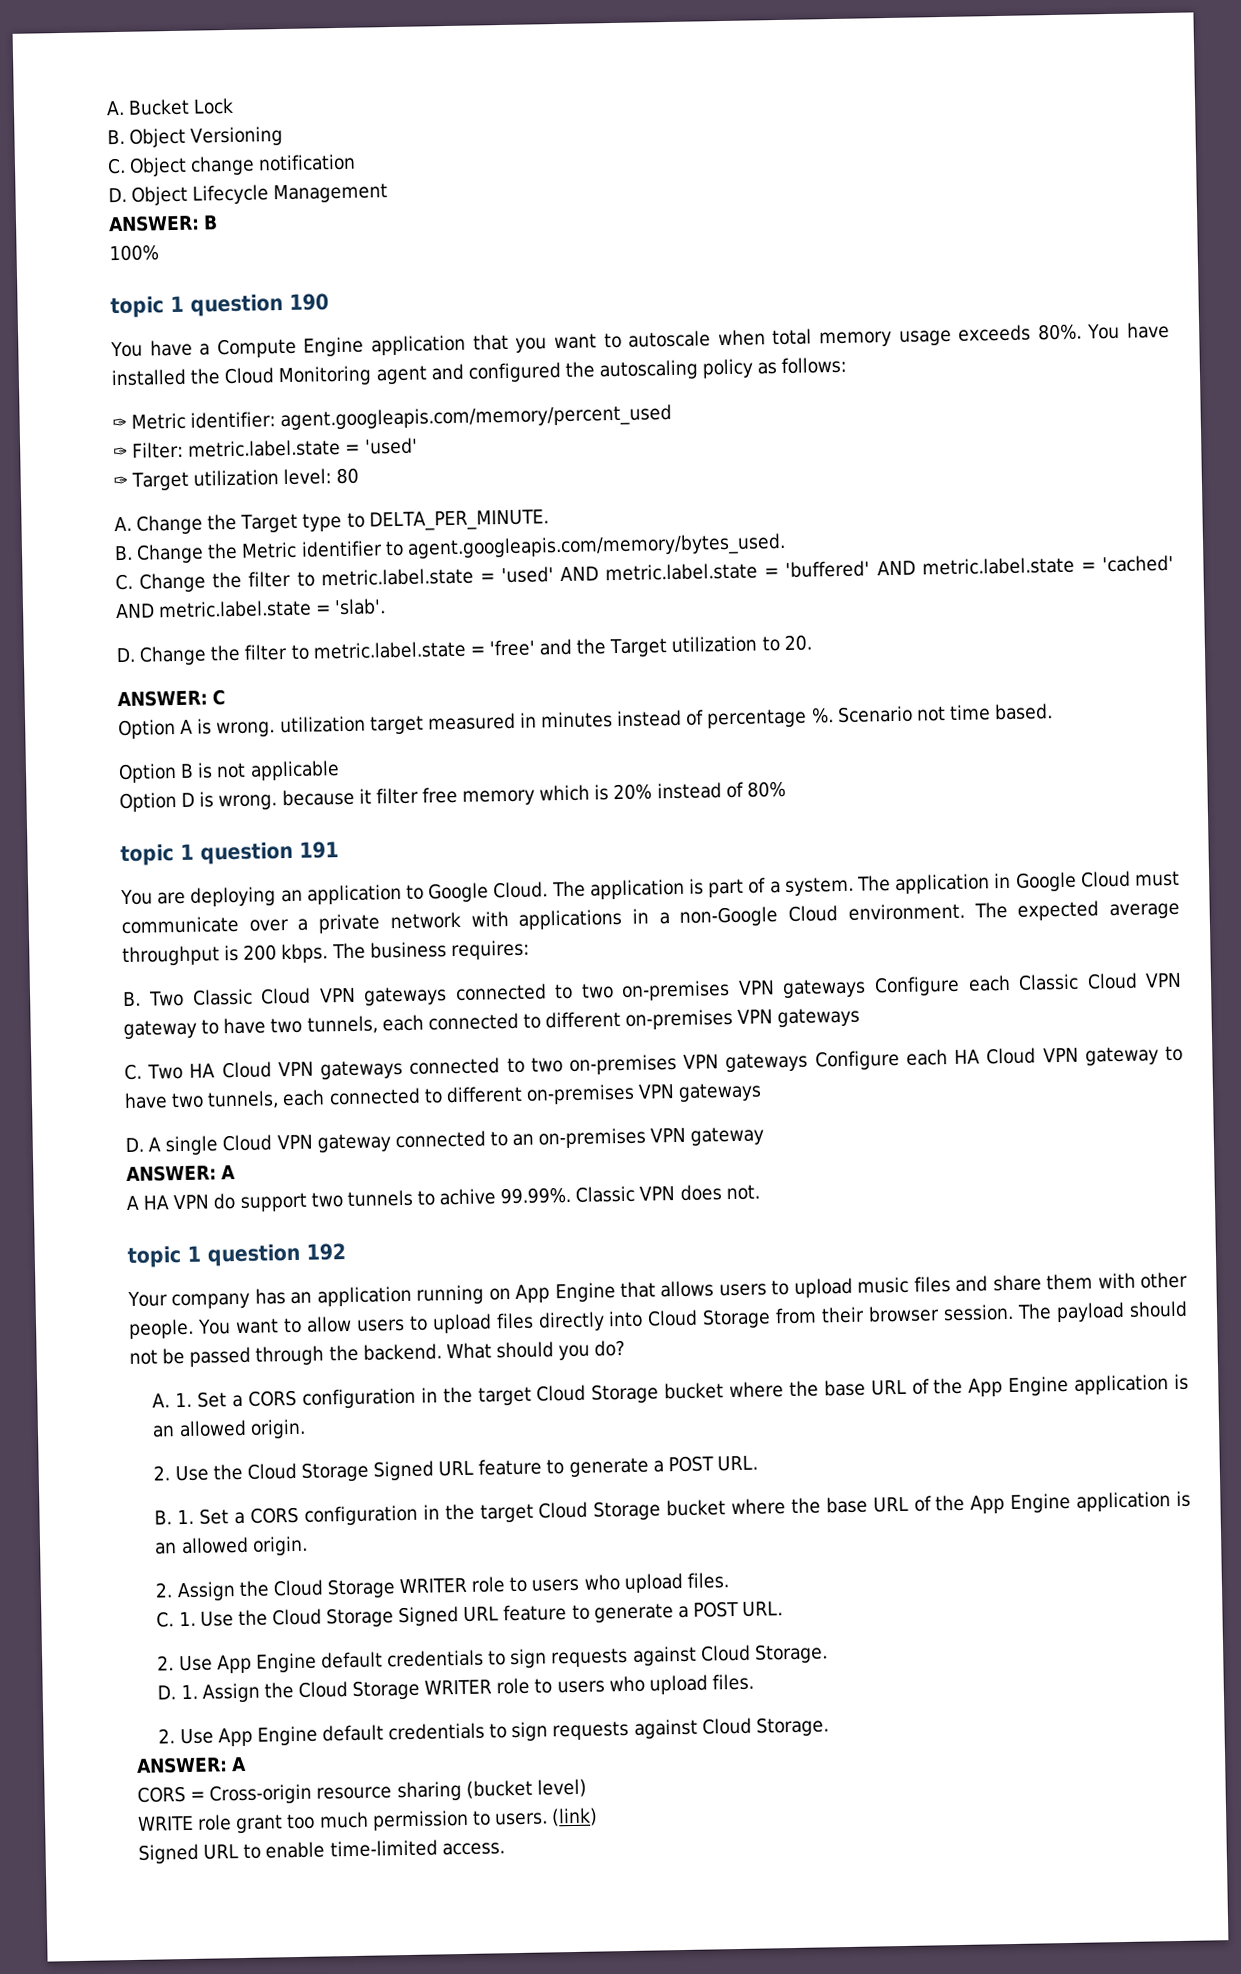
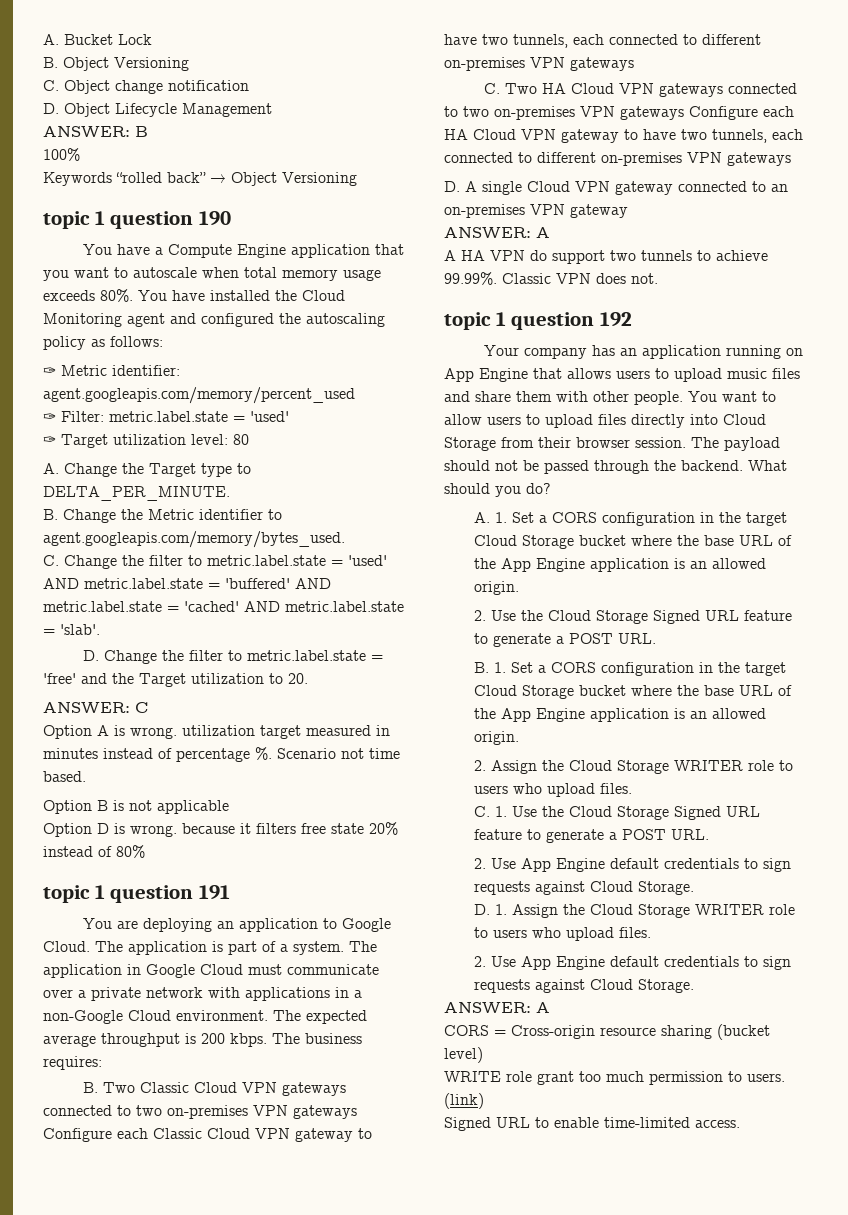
(159, 253) none -> [43,172,357,186] // Keywords “rolled back” → Object Versioning
[375,784,610,806] filter free memory which is -> [256,823,364,834] filters free state
[439,1188,497,1206] achive -> [716,250,768,261] achieve

